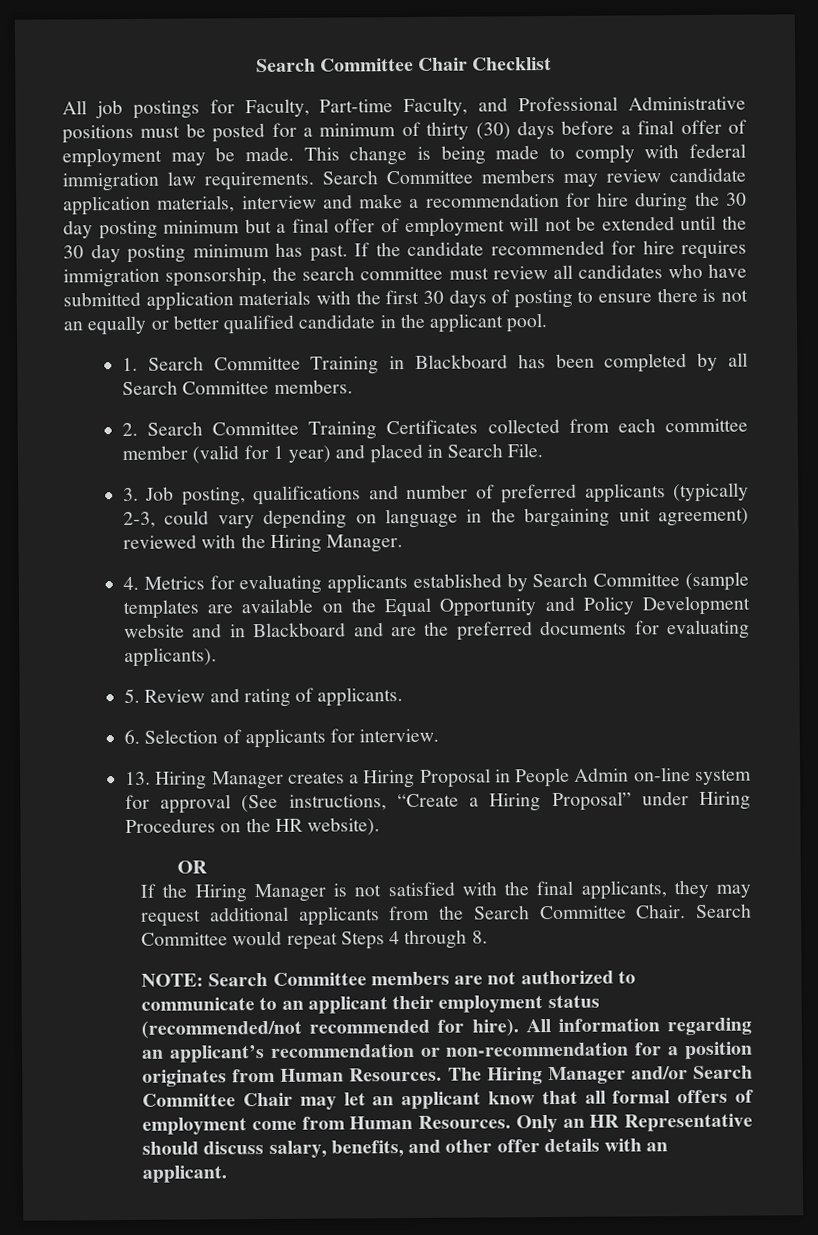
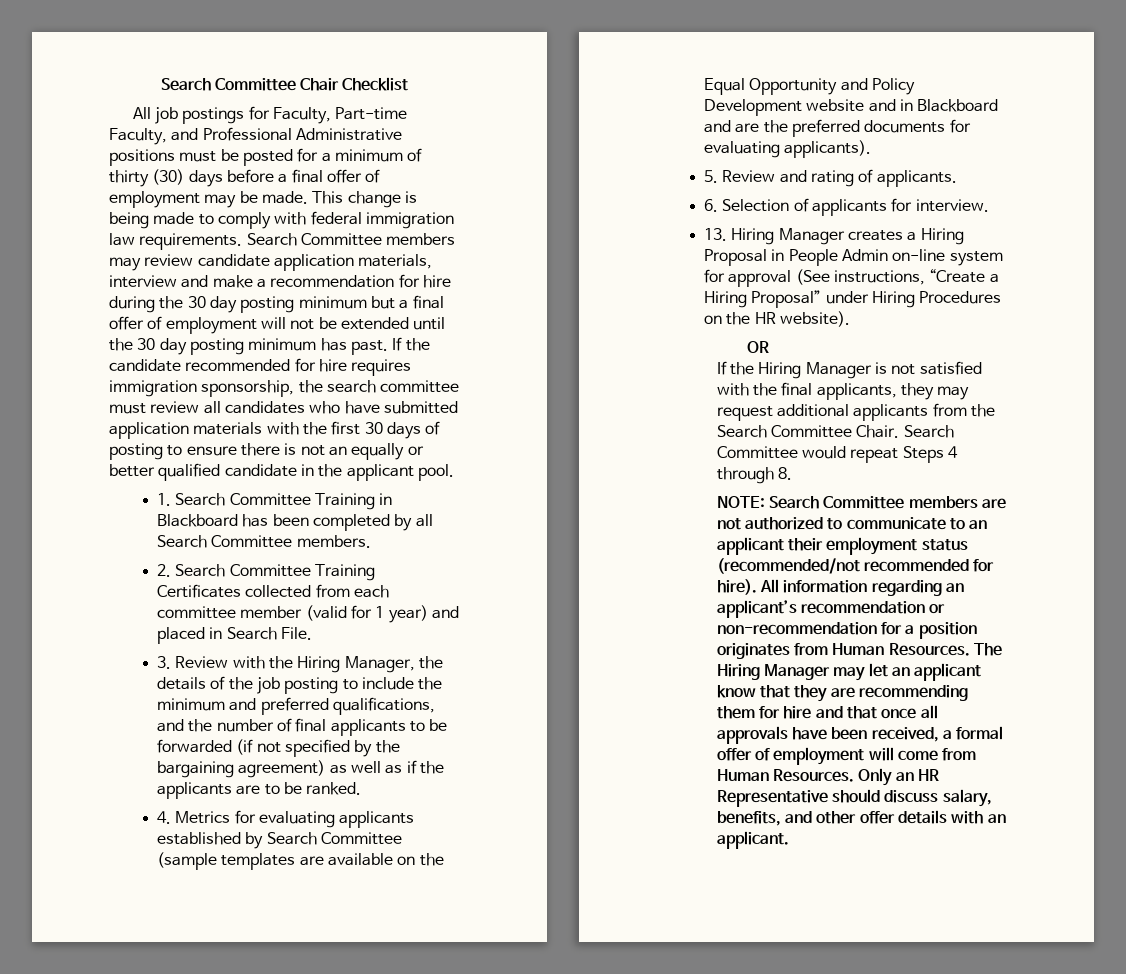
[145,482,749,506] [122,507,749,530] [122,534,404,553] Job posting, qualifications and number of preferred applicants (typically 2-3, could vary depending on language in the bargaining unit agreement) reviewed with the Hiring Manager. -> [175,656,443,673] [157,676,443,694] [157,697,435,715] [157,718,448,736] [157,739,400,757] [157,760,444,778] [157,782,362,799] Review with the Hiring Manager, the details of the job posting to include the minimum and preferred qualifications, and the number of final applicants to be forwarded (if not specified by the bargaining agreement) as well as if the applicants are to be ranked.
[630,1065,753,1080] [142,1092,293,1107] and/or Search Committee Chair -> (831, 672) none
[584,1089,754,1104] [142,1117,248,1135] all formal offers of employment -> [794,685,969,702] [716,705,938,719] [716,726,1004,744] [716,747,894,765] they are recommending them for hire and that once all approvals have been received, a formal offer of employment will

